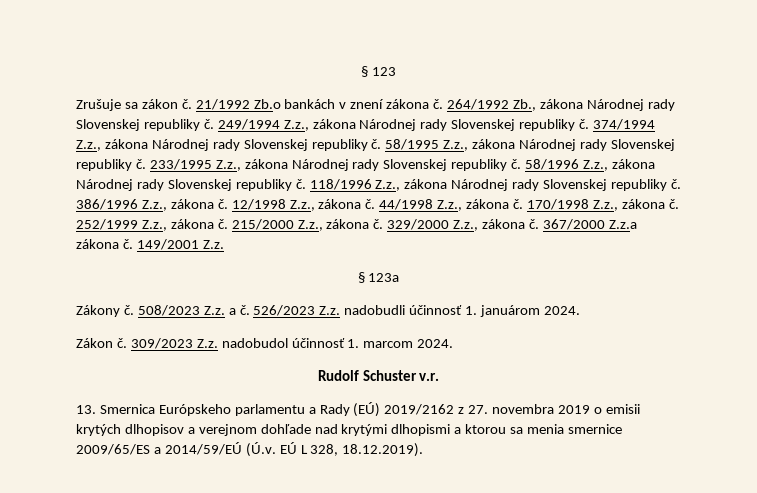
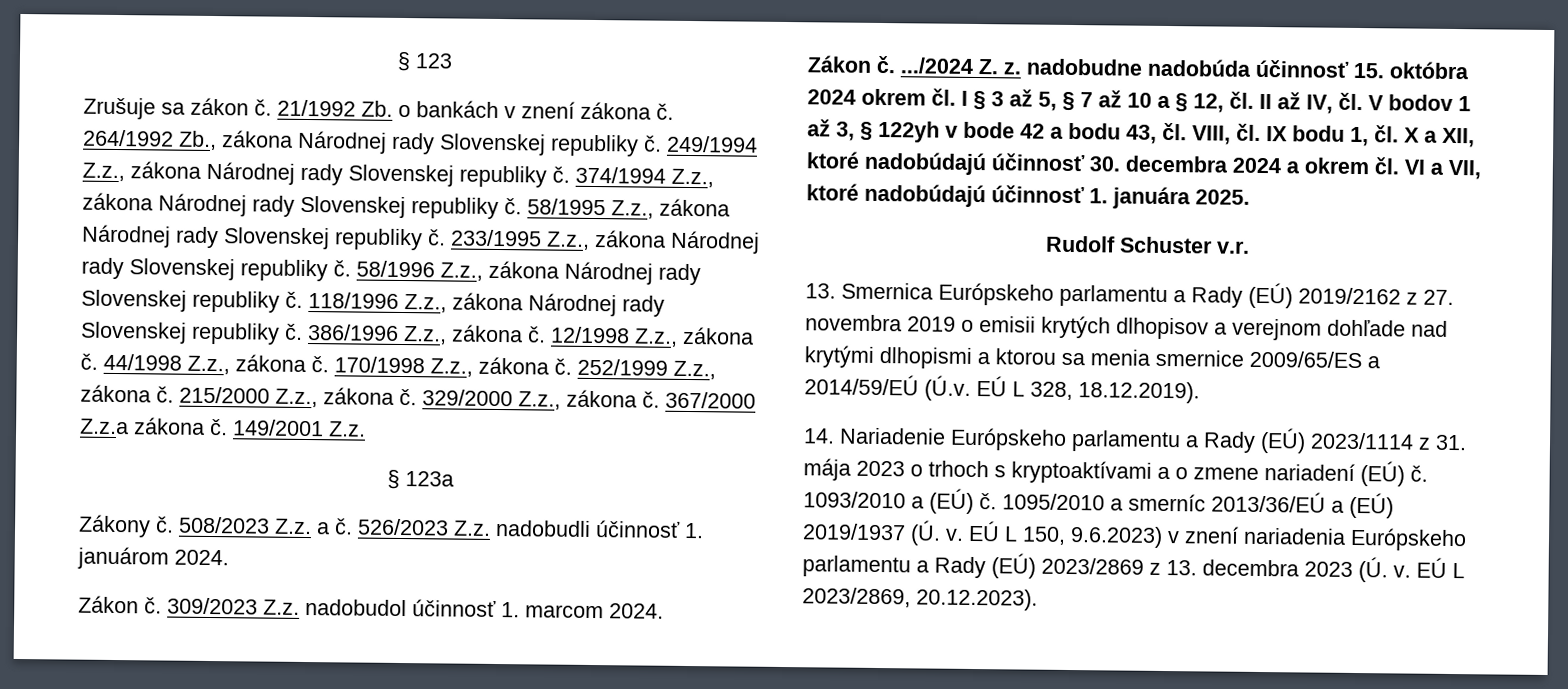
[253,99,281,109] Zb.o -> [361,100,411,118] Zb. o
(454, 343) none -> [807,55,1469,80] [807,88,1471,114] [807,119,1475,148] [806,151,1481,180] [806,183,1250,210] // Zákon č. .../2024 Z. z. nadobudne nadobúda účinnosť 15. októbra 2024 okrem čl. I § 3 až 5, § 7 až 10 a § 12, čl. II až IV, čl. V bodov 1 až 3, § 122yh v bode 42 a bodu 43, čl. VIII, čl. IX bodu 1, čl. X a XII, ktoré nadobúdajú účinnosť 30. decembra 2024 a okrem čl. VI a VII, ktoré nadobúdajú účinnosť 1. januára 2025.
(424, 450) none -> [803,427,1467,454] [803,458,1428,487] [803,488,1394,519] [802,520,1467,552] [802,553,1465,583] [802,587,1038,611] // 14. Nariadenie Európskeho parlamentu a Rady (EÚ) 2023/1114 z 31. mája 2023 o trhoch s kryptoaktívami a o zmene nariadení (EÚ) č. 1093/2010 a (EÚ) č. 1095/2010 a smerníc 2013/36/EÚ a (EÚ) 2019/1937 (Ú. v. EÚ L 150, 9.6.2023) v znení nariadenia Európskeho parlamentu a Rady (EÚ) 2023/2869 z 13. decembra 2023 (Ú. v. EÚ L 2023/2869, 20.12.2023).

